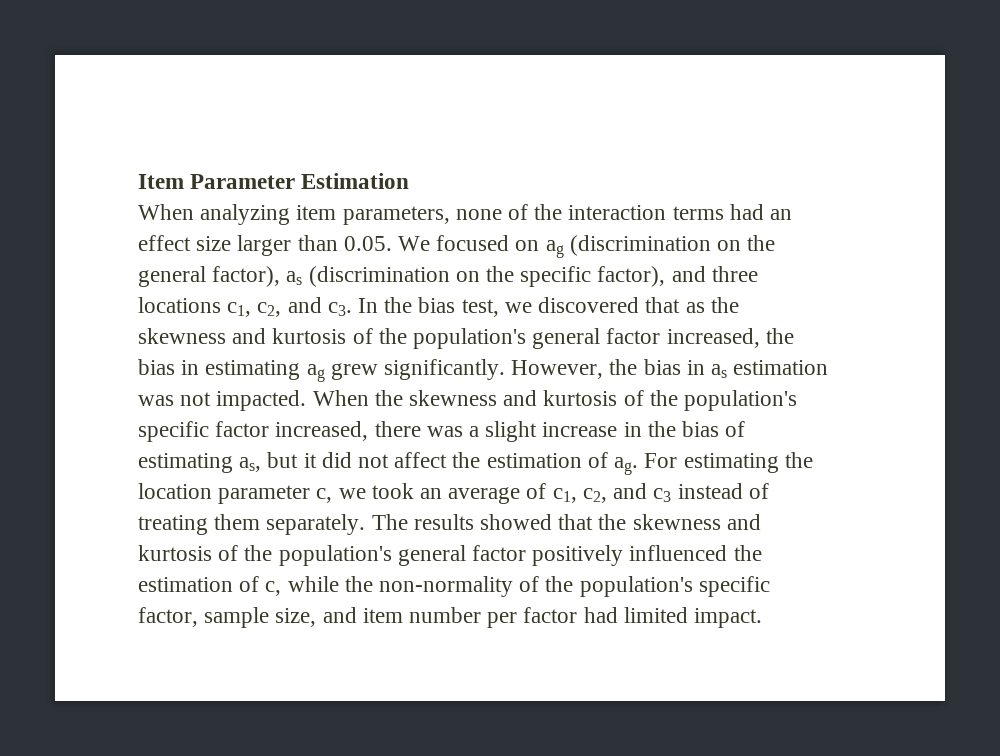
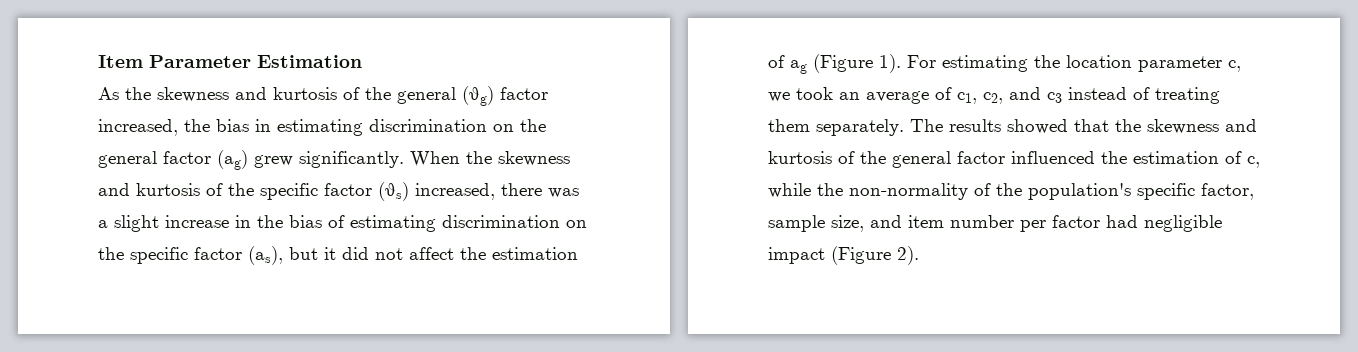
[138,204,793,225] [138,235,776,258] [138,266,758,287] [138,297,739,317] [138,328,601,349] When analyzing item parameters, none of the interaction terms had an effect size larger than 0.05. We focused on ag (discrimination on the general factor), as (discrimination on the specific factor), and three locations c1, c2, and c3. In the bias test, we discovered that as the skewness and kurtosis of the population's general -> [98,86,494,106] As the skewness and kurtosis of the general (θg)
[306,359,829,382] [138,390,307,411] ag grew significantly. However, the bias in as estimation was not impacted. -> [369,119,546,132] [98,150,404,170] discrimination on the general factor (ag) grew significantly.
[684,390,798,411] [138,421,270,442] population's specific factor -> [260,182,409,201] specific factor (θs)
[239,457,262,472] as, -> [442,215,587,228] [98,246,283,265] discrimination on the specific factor (as),
[614,457,639,475] ag. -> [790,54,901,74] ag (Figure 1).
[278,545,624,566] population's general factor positively -> [892,151,1005,168] general factor
[623,607,763,628] limited impact. -> [1144,215,1222,232] [768,246,919,265] negligible impact (Figure 2).

